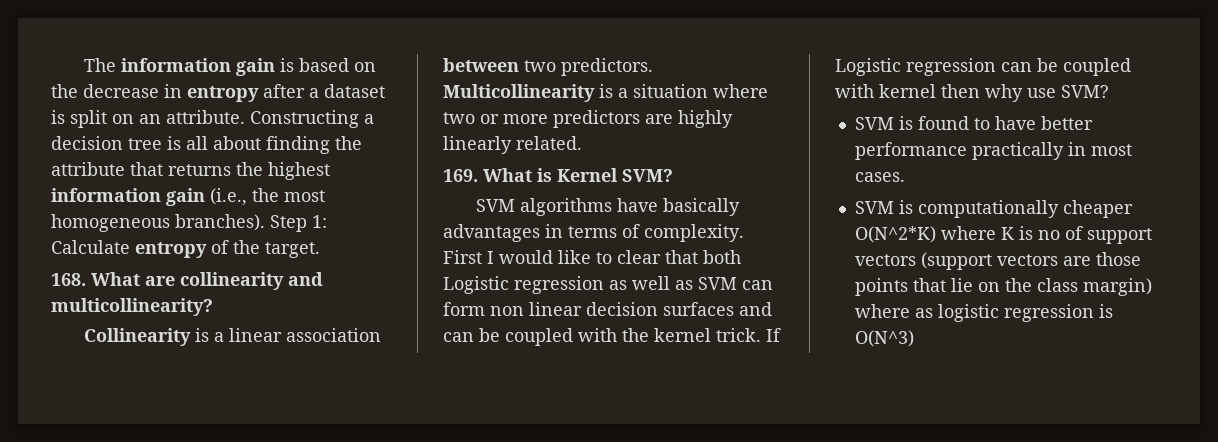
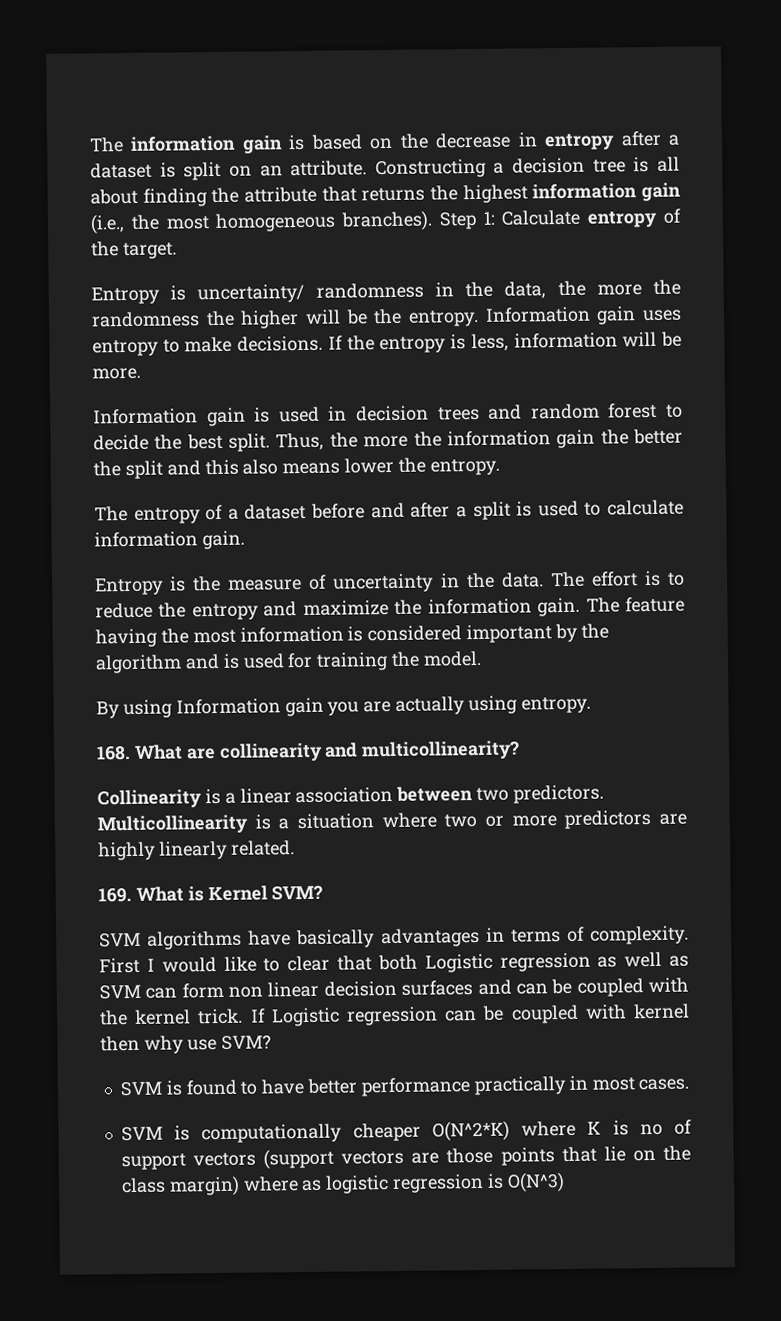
(320, 250) none -> [91,279,681,305] [91,306,682,329] [92,331,683,357] [92,367,141,380] [93,402,684,427] [93,428,684,452] [93,457,500,480] [94,499,685,524] [94,530,245,550] [95,570,685,596] [95,596,686,621] [95,623,609,648] [95,650,483,674] [96,695,591,719] // Entropy is uncertainty/ randomness in the data, the more the randomness the higher will be the entropy. Information gain uses entropy to make decisions. If the entropy is less, information will be more. // Information gain is used in decision trees and random forest to decide the best split. Thus, the more the information gain the better the split and this also means lower the entropy. // The entropy of a dataset before and after a split is used to calculate information gain. // Entropy is the measure of uncertainty in the data. The effort is to reduce the entropy and maximize the information gain. The feature having the most information is considered important by the algorithm and is used for training the model. // By using Information gain you are actually using entropy.

